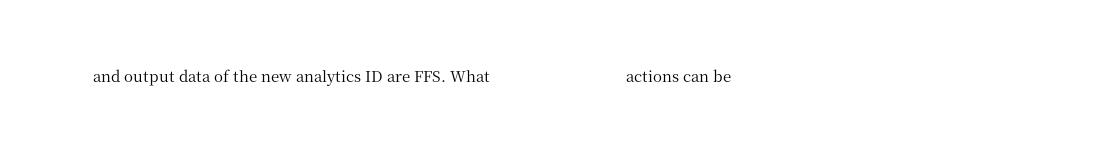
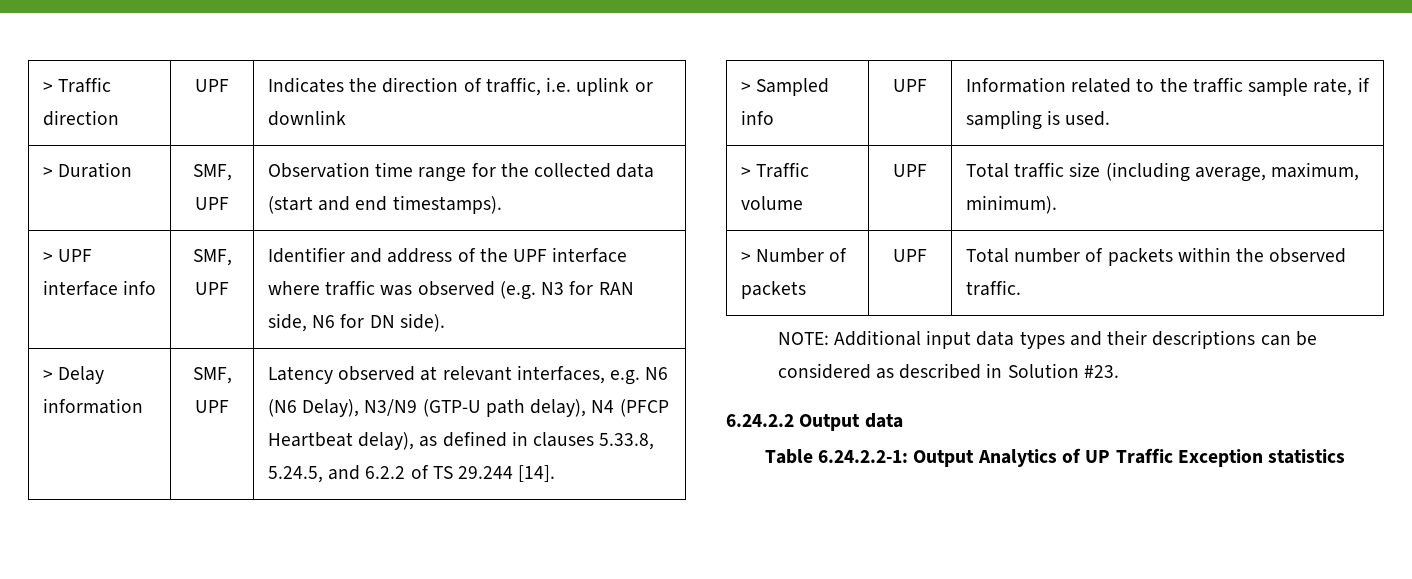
[92,69,731,86] and output data of the new analytics ID are FFS. What actions can be -> [42,77,112,93] [42,110,119,126] [195,79,229,92] [267,77,653,96] [267,110,346,126] [42,162,133,178] [192,164,232,181] [195,197,229,210] [267,162,655,182] [267,195,502,214] [42,249,93,262] [42,280,157,296] [192,249,232,266] [195,282,229,295] [267,247,628,263] [267,280,634,300] [267,313,445,332] [42,366,105,384] [42,398,143,414] [192,367,232,384] [195,400,229,413] [267,365,669,385] [267,399,669,417] [267,431,655,450] [267,465,556,483] [740,78,830,96] [740,110,774,125] [893,79,927,92] [965,77,1370,96] [965,110,1111,130] [740,162,810,178] [740,196,803,210] [893,164,927,177] [965,162,1360,182] [965,195,1057,214] [740,248,848,263] [740,281,806,299] [893,249,927,262] [965,247,1347,266] [965,280,1021,296] [777,330,1317,349] [777,363,1119,379] [726,413,903,431] [764,448,1346,467] > Traffic direction | UPF | Indicates the direction of traffic, i.e. uplink or downlink // > Duration | SMF, UPF | Observation time range for the collected data (start and end timestamps). // > UPF interface info | SMF, UPF | Identifier and address of the UPF interface where traffic was observed (e.g. N3 for RAN side, N6 for DN side). // > Delay information | SMF, UPF | Latency observed at relevant interfaces, e.g. N6 (N6 Delay), N3/N9 (GTP-U path delay), N4 (PFCP Heartbeat delay), as defined in clauses 5.33.8, 5.24.5, and 6.2.2 of TS 29.244 [14]. // > Sampled info | UPF | Information related to the traffic sample rate, if sampling is used. // > Traffic volume | UPF | Total traffic size (including average, maximum, minimum). // > Number of packets | UPF | Total number of packets within the observed traffic. // NOTE: Additional input data types and their descriptions can be considered as described in Solution #23. // 6.24.2.2 Output data // Table 6.24.2.2-1: Output Analytics of UP Traffic Exception statistics

